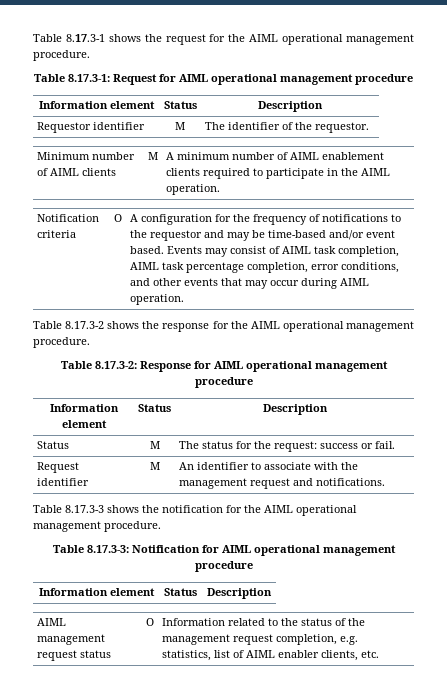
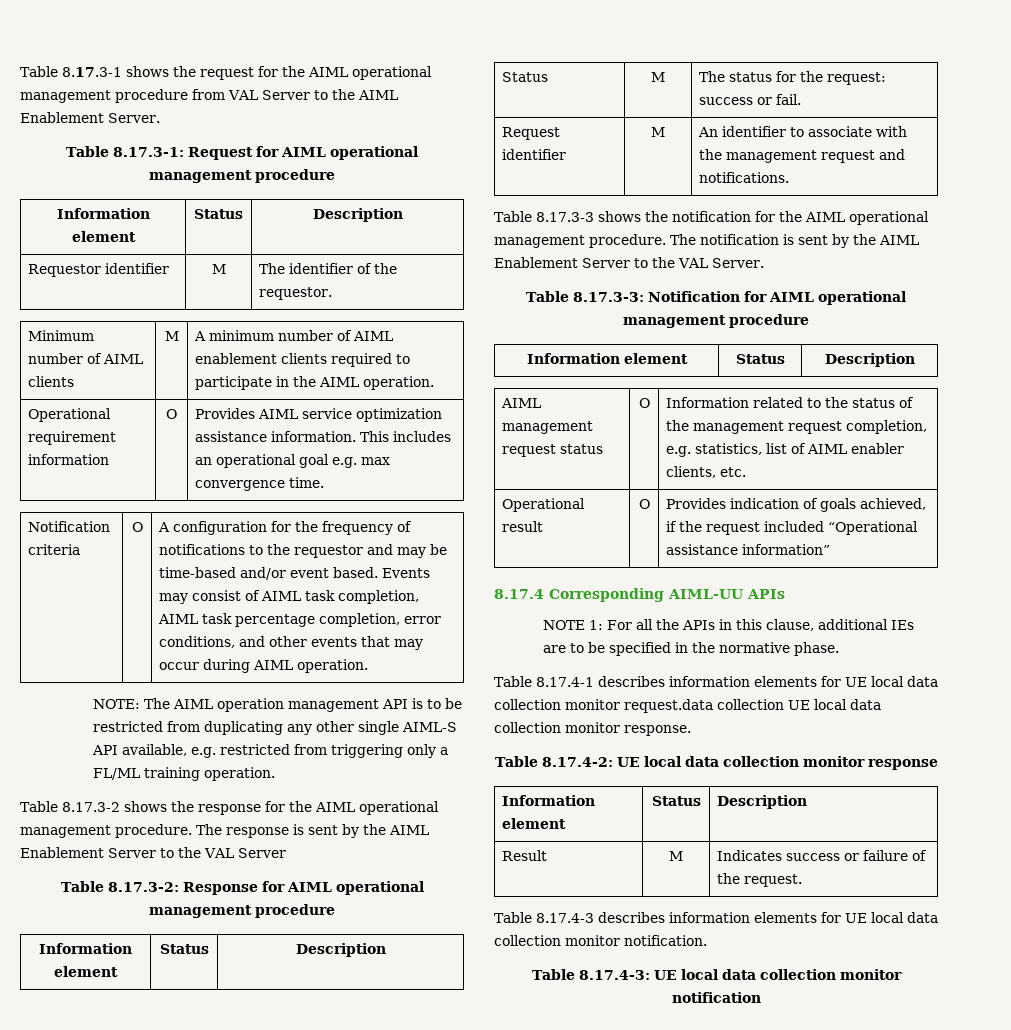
[33,50,90,61] procedure. -> [115,89,398,103] [20,112,160,123] procedure from VAL Server to the AIML Enablement Server.
(221, 189) none -> [28,408,112,422] [28,431,117,445] [28,454,110,465] [166,409,177,419] [195,408,443,422] [195,431,452,442] [195,454,391,468] [195,477,325,491] // Operational requirement information | O | Provides AIML service optimization assistance information. This includes an operational goal e.g. max convergence time.
(185, 299) none -> [93,698,463,712] [93,721,458,735] [92,744,449,758] [93,767,276,781] // NOTE: The AIML operation management API is to be restricted from duplicating any other single AIML-S API available, e.g. restricted from triggering only a FL/ML training operation.
(90, 342) none -> [196,824,429,838] [20,847,286,858] The response is sent by the AIML Enablement Server to the VAL Server
(161, 526) none -> [670,234,919,248] [494,257,764,268] The notification is sent by the AIML Enablement Server to the VAL Server.
(380, 654) none -> [502,498,586,512] [502,521,544,532] [638,499,650,509] [666,498,927,512] [666,521,919,535] [666,544,831,555] [494,588,785,602] [542,619,914,631] [542,642,839,656] [494,676,938,687] [494,699,881,713] [494,722,691,736] [494,756,938,770] [502,795,596,806] [502,818,567,829] [651,796,701,806] [717,795,808,809] [502,850,548,861] [669,851,683,861] [717,850,928,861] [717,873,803,887] [494,912,938,923] [494,935,707,946] [531,969,902,980] [671,992,761,1003] // Operational result | O | Provides indication of goals achieved, if the request included “Operational assistance information” // 8.17.4 Corresponding AIML-UU APIs // NOTE 1: For all the APIs in this clause, additional IEs are to be specified in the normative phase. // Table 8.17.4-1 describes information elements for UE local data collection monitor request.data collection UE local data collection monitor response. // Table 8.17.4-2: UE local data collection monitor response // Information element | Status | Description // Result | M | Indicates success or failure of the request. // Table 8.17.4-3 describes information elements for UE local data collection monitor notification. // Table 8.17.4-3: UE local data collection monitor notification

